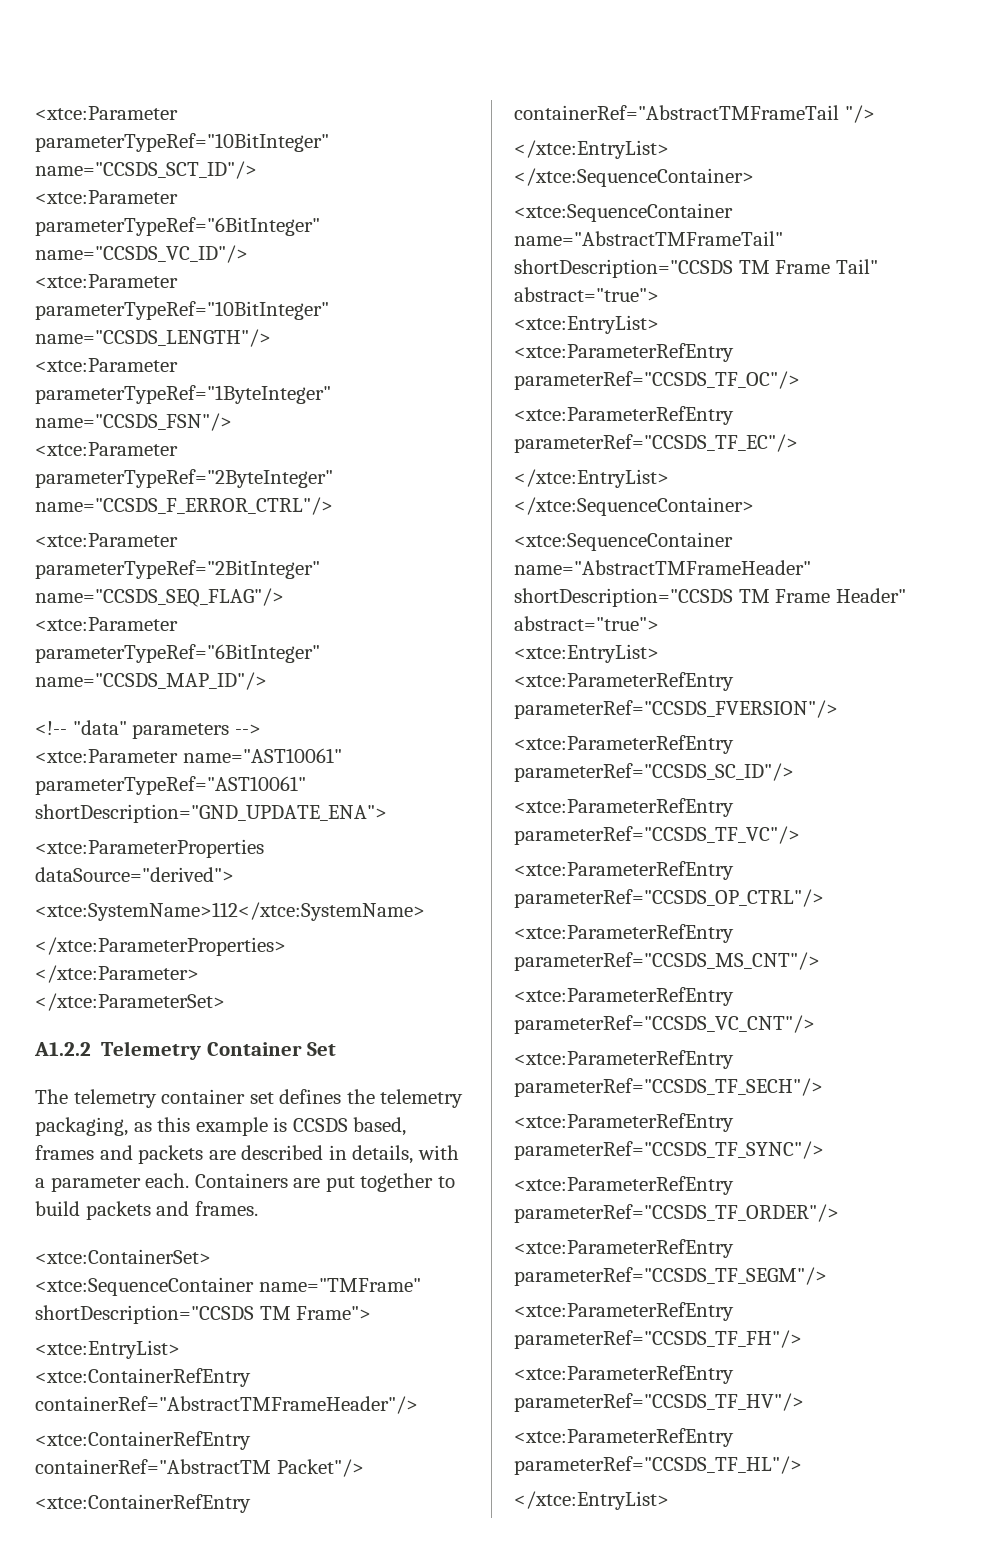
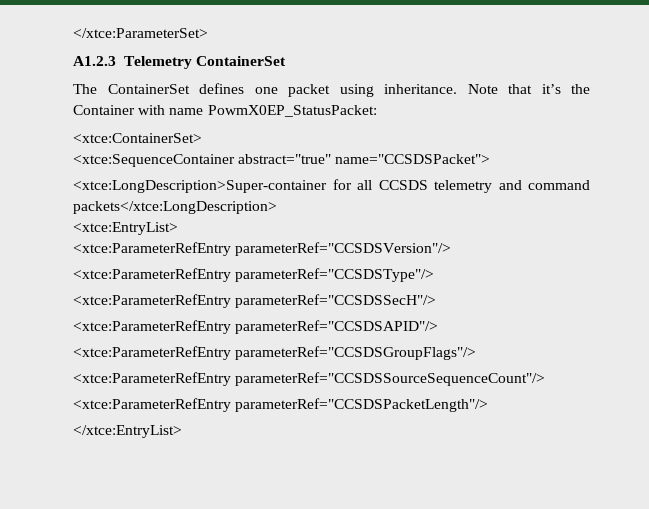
[35,106,178,120] [35,133,329,152] [35,161,257,179] [35,190,178,204] [35,217,320,236] [35,245,248,263] [35,274,178,288] [35,301,329,320] [35,329,271,347] [35,358,178,372] [35,385,331,404] [35,413,232,431] [35,442,178,456] [35,469,333,488] [35,497,333,515] [35,533,178,547] [35,560,320,579] [35,588,284,607] [35,617,178,631] [35,644,320,663] [35,672,267,690] [35,720,261,739] [35,748,342,763] [35,776,306,795] [35,804,387,823] [35,839,264,858] [35,867,234,882] [35,902,425,921] [35,937,286,956] [35,965,199,983] [35,993,225,1011] [34,1041,337,1060] [35,1089,464,1108] [35,1117,407,1136] [35,1145,459,1164] [35,1173,455,1192] [35,1201,258,1220] [35,1249,211,1264] [35,1277,421,1296] [35,1305,372,1324] [35,1340,180,1359] [35,1368,251,1387] [35,1396,418,1414] [35,1431,251,1450] [35,1459,364,1477] [35,1494,251,1513] [514,105,875,123] [514,140,669,159] [514,168,754,187] [514,203,733,222] [514,231,783,246] [514,259,878,278] [514,287,659,302] [514,315,659,334] [514,343,734,362] [514,371,800,390] [514,406,734,425] [514,434,798,453] [514,469,669,488] [514,497,754,516] [514,532,733,551] [514,560,811,575] [514,588,906,607] [514,616,659,631] [514,644,659,663] [514,672,734,691] [514,700,838,719] [514,735,734,754] [514,763,794,782] [514,798,734,817] [514,826,800,845] [514,861,734,880] [514,889,824,908] [514,924,734,943] [514,952,820,971] [514,987,734,1006] [514,1015,815,1034] [514,1050,734,1069] [514,1078,823,1097] [514,1113,734,1132] [514,1141,824,1160] [514,1176,734,1195] [514,1204,839,1223] [514,1239,734,1258] [514,1267,827,1286] [514,1302,734,1321] [514,1330,802,1349] [514,1365,734,1384] [514,1393,804,1412] [514,1428,734,1447] [514,1456,802,1475] <xtce:Parameter parameterTypeRef="10BitInteger" name="CCSDS_SCT_ID"/> // <xtce:Parameter parameterTypeRef="6BitInteger" name="CCSDS_VC_ID"/> // <xtce:Parameter parameterTypeRef="10BitInteger" name="CCSDS_LENGTH"/> // <xtce:Parameter parameterTypeRef="1ByteInteger" name="CCSDS_FSN"/> // <xtce:Parameter parameterTypeRef="2ByteInteger" name="CCSDS_F_ERROR_CTRL"/> // <xtce:Parameter parameterTypeRef="2BitInteger" name="CCSDS_SEQ_FLAG"/> // <xtce:Parameter parameterTypeRef="6BitInteger" name="CCSDS_MAP_ID"/> // <!-- "data" parameters --> // <xtce:Parameter name="AST10061" parameterTypeRef="AST10061" shortDescription="GND_UPDATE_ENA"> // <xtce:ParameterProperties dataSource="derived"> // <xtce:SystemName>112</xtce:SystemName> // </xtce:ParameterProperties> // </xtce:Parameter> // </xtce:ParameterSet> // A1.2.2 Telemetry Container Set // The telemetry container set defines the telemetry packaging, as this example is CCSDS based, frames and packets are described in details, with a parameter each. Containers are put together to build packets and frames. // <xtce:ContainerSet> // <xtce:SequenceContainer name="TMFrame" shortDescription="CCSDS TM Frame"> // <xtce:EntryList> // <xtce:ContainerRefEntry containerRef="AbstractTMFrameHeader"/> // <xtce:ContainerRefEntry containerRef="AbstractTM Packet"/> // <xtce:ContainerRefEntry containerRef="AbstractTMFrameTail "/> // </xtce:EntryList> // </xtce:SequenceContainer> // <xtce:SequenceContainer name="AbstractTMFrameTail" shortDescription="CCSDS TM Frame Tail" abstract="true"> // <xtce:EntryList> // <xtce:ParameterRefEntry parameterRef="CCSDS_TF_OC"/> // <xtce:ParameterRefEntry parameterRef="CCSDS_TF_EC"/> // </xtce:EntryList> // </xtce:SequenceContainer> // <xtce:SequenceContainer name="AbstractTMFrameHeader" shortDescription="CCSDS TM Frame Header" abstract="true"> // <xtce:EntryList> // <xtce:ParameterRefEntry parameterRef="CCSDS_FVERSION"/> // <xtce:ParameterRefEntry parameterRef="CCSDS_SC_ID"/> // <xtce:ParameterRefEntry parameterRef="CCSDS_TF_VC"/> // <xtce:ParameterRefEntry parameterRef="CCSDS_OP_CTRL"/> // <xtce:ParameterRefEntry parameterRef="CCSDS_MS_CNT"/> // <xtce:ParameterRefEntry parameterRef="CCSDS_VC_CNT"/> // <xtce:ParameterRefEntry parameterRef="CCSDS_TF_SECH"/> // <xtce:ParameterRefEntry parameterRef="CCSDS_TF_SYNC"/> // <xtce:ParameterRefEntry parameterRef="CCSDS_TF_ORDER"/> // <xtce:ParameterRefEntry parameterRef="CCSDS_TF_SEGM"/> // <xtce:ParameterRefEntry parameterRef="CCSDS_TF_FH"/> // <xtce:ParameterRefEntry parameterRef="CCSDS_TF_HV"/> // <xtce:ParameterRefEntry parameterRef="CCSDS_TF_HL"/> -> [73,28,208,38] [73,56,286,69] [73,83,590,97] [73,105,377,117] [73,133,202,143] [73,154,491,167] [73,179,590,193] [73,201,277,214] [73,222,178,235] [73,242,452,256] [73,268,435,282] [73,294,437,308] [73,320,439,334] [73,346,477,360] [73,372,546,386] [73,398,489,412] </xtce:ParameterSet> // A1.2.3 Telemetry ContainerSet // The ContainerSet defines one packet using inheritance. Note that it’s the Container with name PowmX0EP_StatusPacket: // <xtce:ContainerSet> // <xtce:SequenceContainer abstract="true" name="CCSDSPacket"> // <xtce:LongDescription>Super-container for all CCSDS telemetry and command packets</xtce:LongDescription> // <xtce:EntryList> // <xtce:ParameterRefEntry parameterRef="CCSDSVersion"/> // <xtce:ParameterRefEntry parameterRef="CCSDSType"/> // <xtce:ParameterRefEntry parameterRef="CCSDSSecH"/> // <xtce:ParameterRefEntry parameterRef="CCSDSAPID"/> // <xtce:ParameterRefEntry parameterRef="CCSDSGroupFlags"/> // <xtce:ParameterRefEntry parameterRef="CCSDSSourceSequenceCount"/> // <xtce:ParameterRefEntry parameterRef="CCSDSPacketLength"/>

